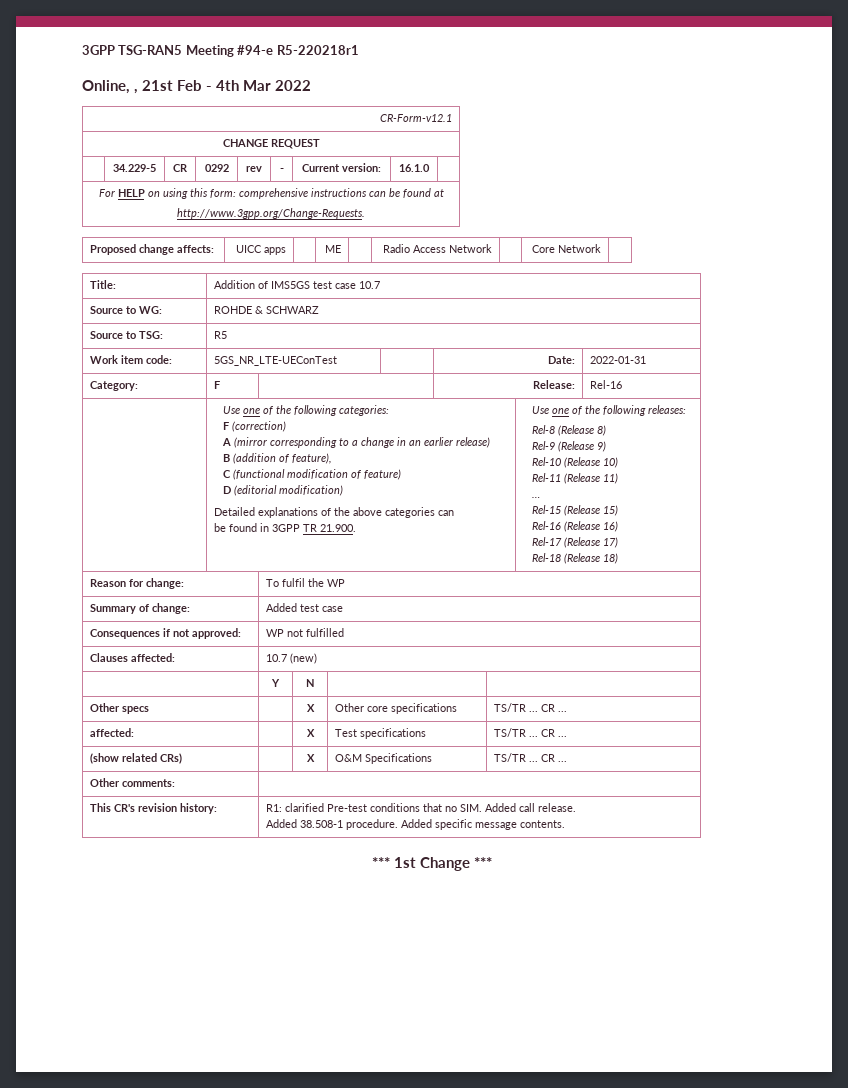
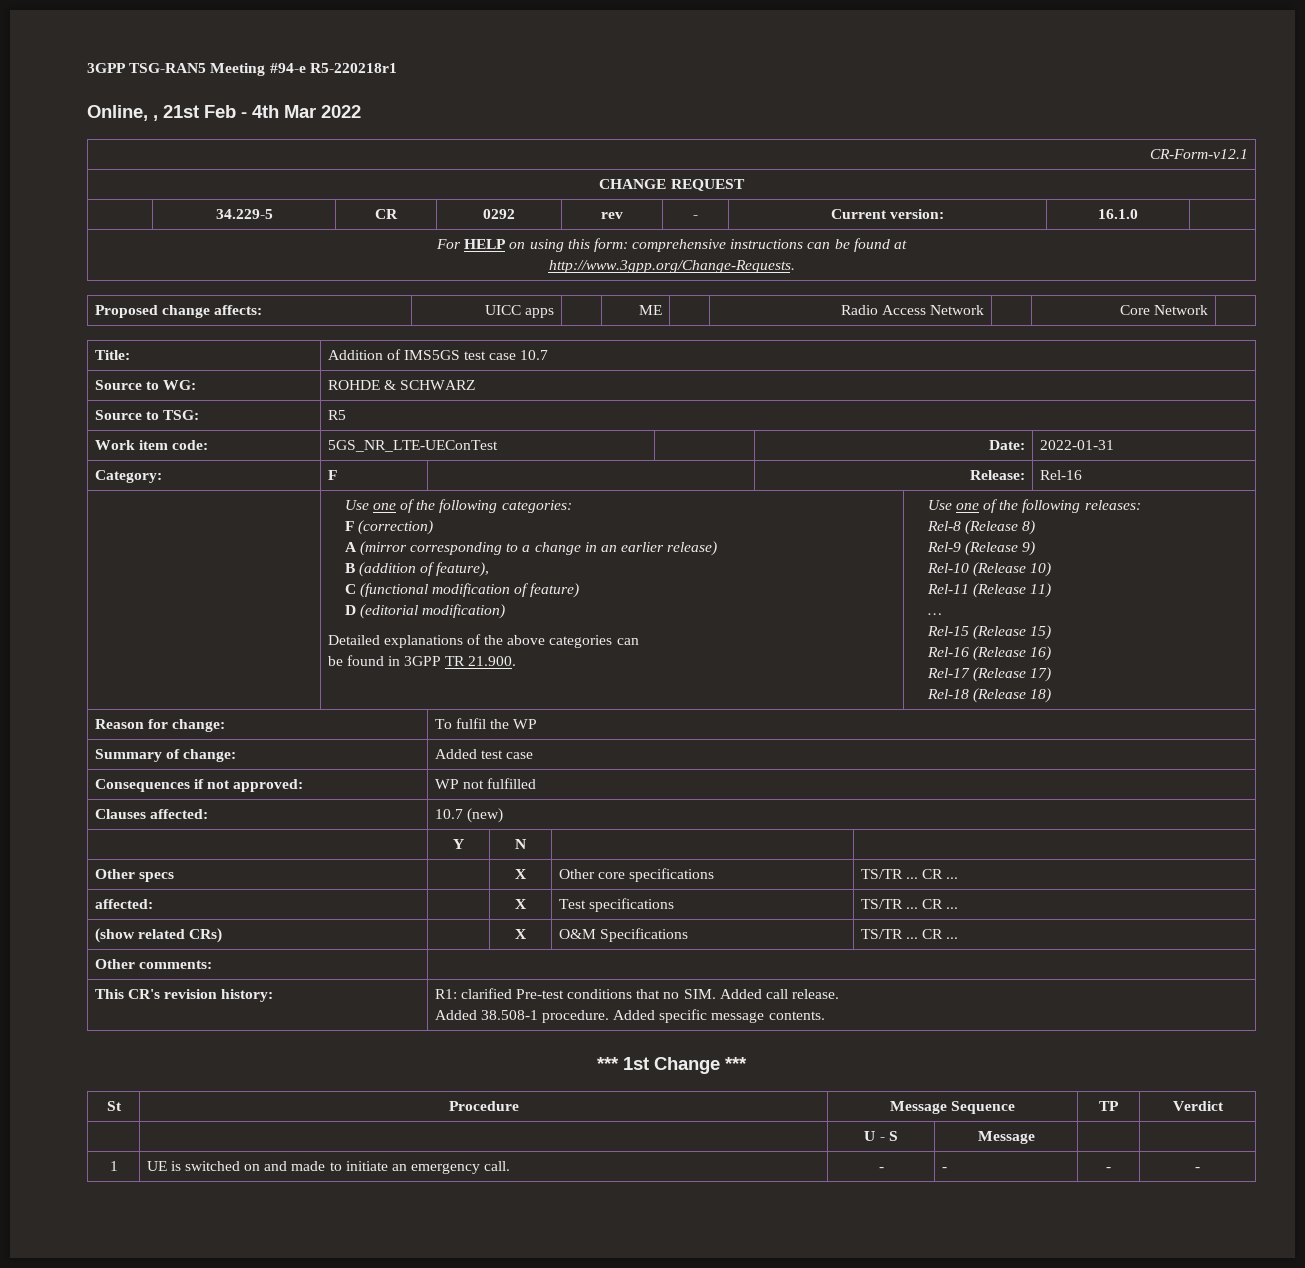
(492, 862) none -> [106,1101,122,1111] [448,1101,519,1111] [889,1101,1016,1114] [1099,1101,1119,1111] [1172,1101,1224,1111] [864,1131,898,1141] [977,1131,1035,1144] [109,1161,118,1171] [146,1161,511,1174] [878,1167,884,1171] [941,1167,947,1171] [1106,1167,1111,1171] [1195,1167,1200,1171] // St | Procedure | Message Sequence | TP | Verdict // | | U - S | Message | | // 1 | UE is switched on and made to initiate an emergency call. | - | - | - | -

